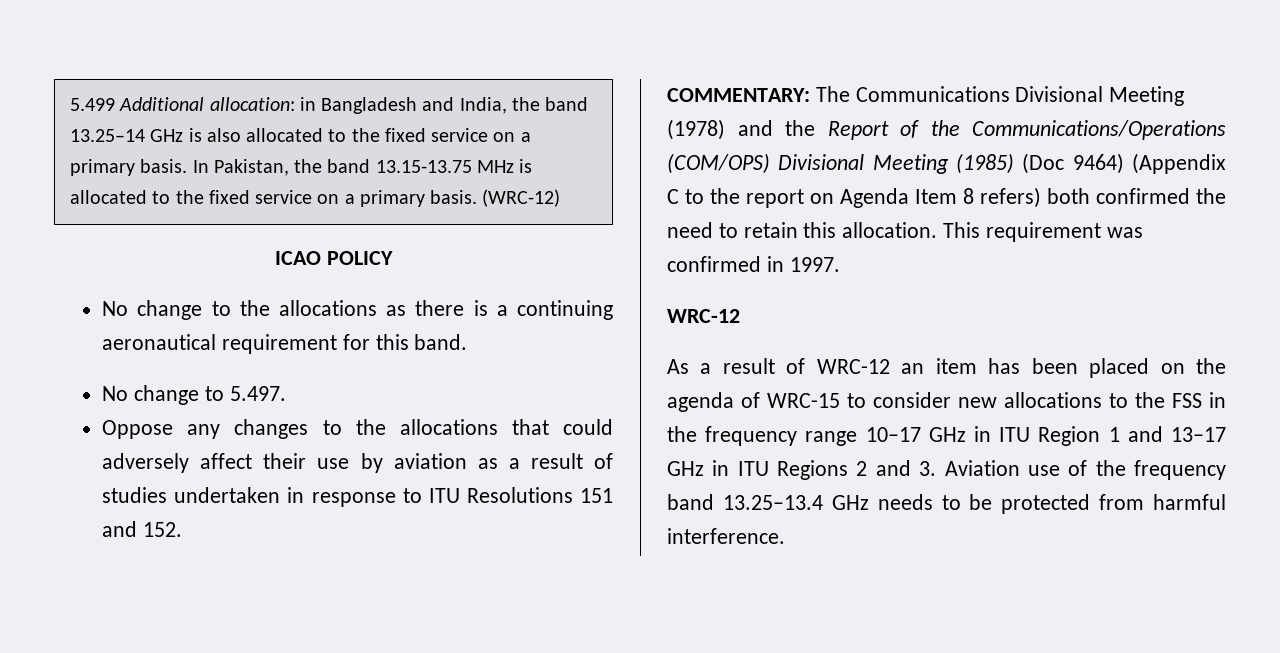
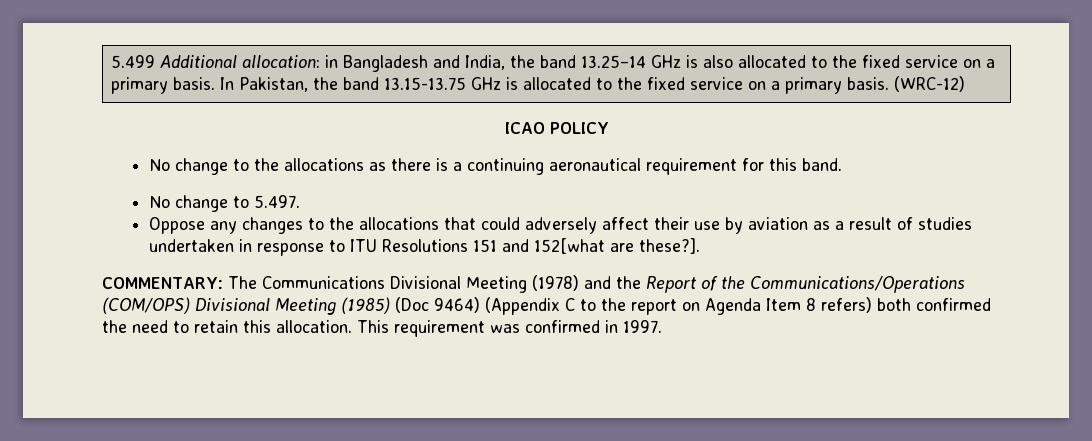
[476,160,514,173] MHz -> [471,77,502,90] GHz
[142,522,182,537] 152. -> [534,238,701,254] 152[what are these?].
[667,309,740,323] [667,358,1226,378] [667,392,1226,412] [667,426,1226,446] [667,460,1226,480] [667,494,1226,514] [667,528,785,544] // WRC-12 // As a result of WRC-12 an item has been placed on the agenda of WRC-15 to consider new allocations to the FSS in the frequency range 10–17 GHz in ITU Region 1 and 13–17 GHz in ITU Regions 2 and 3. Aviation use of the frequency band 13.25–13.4 GHz needs to be protected from harmful interference. -> (662, 326) none

